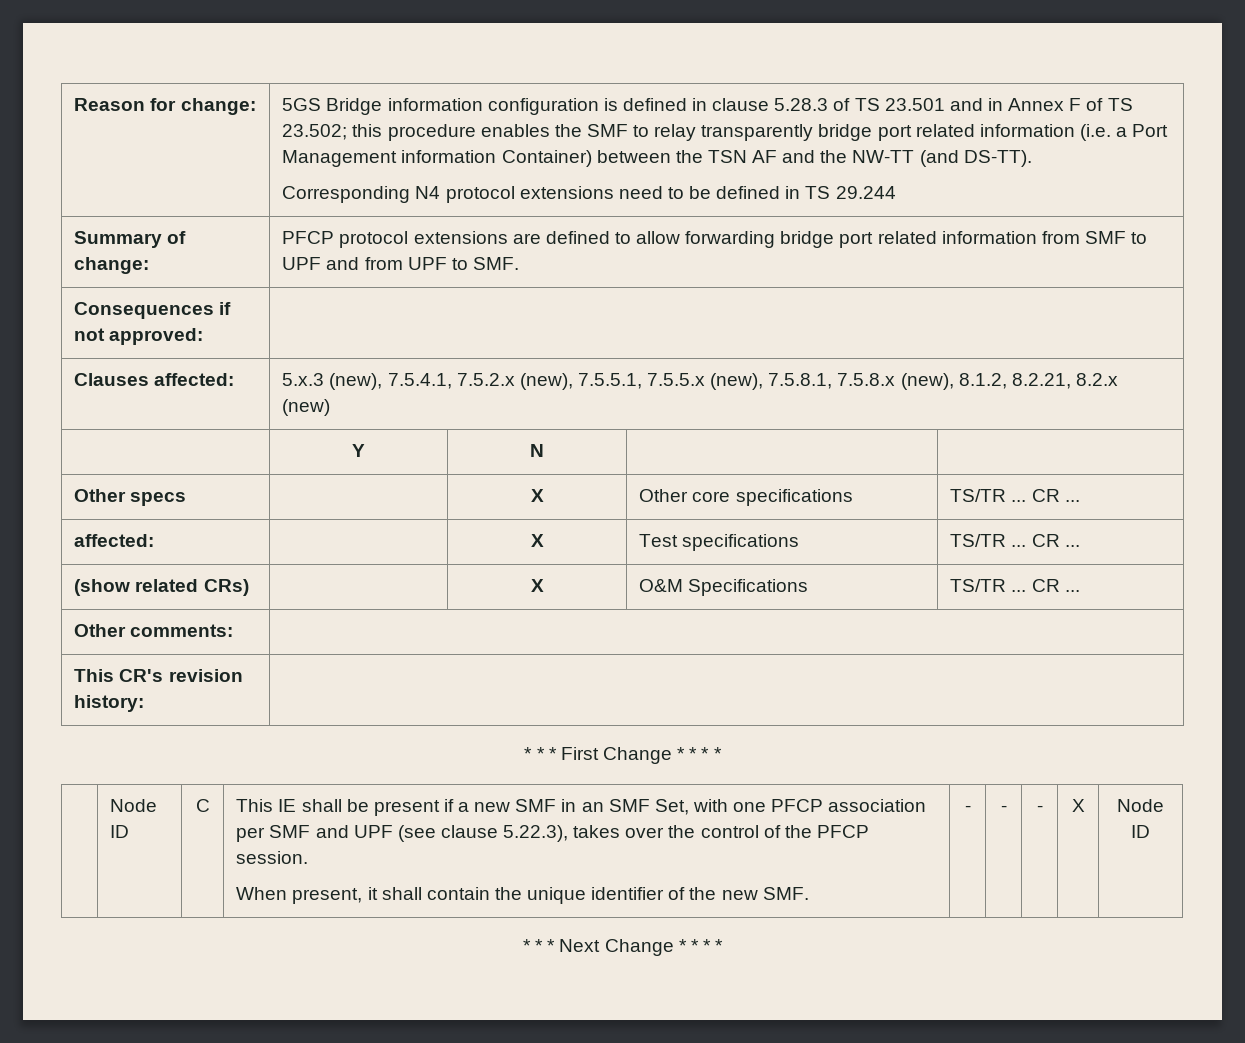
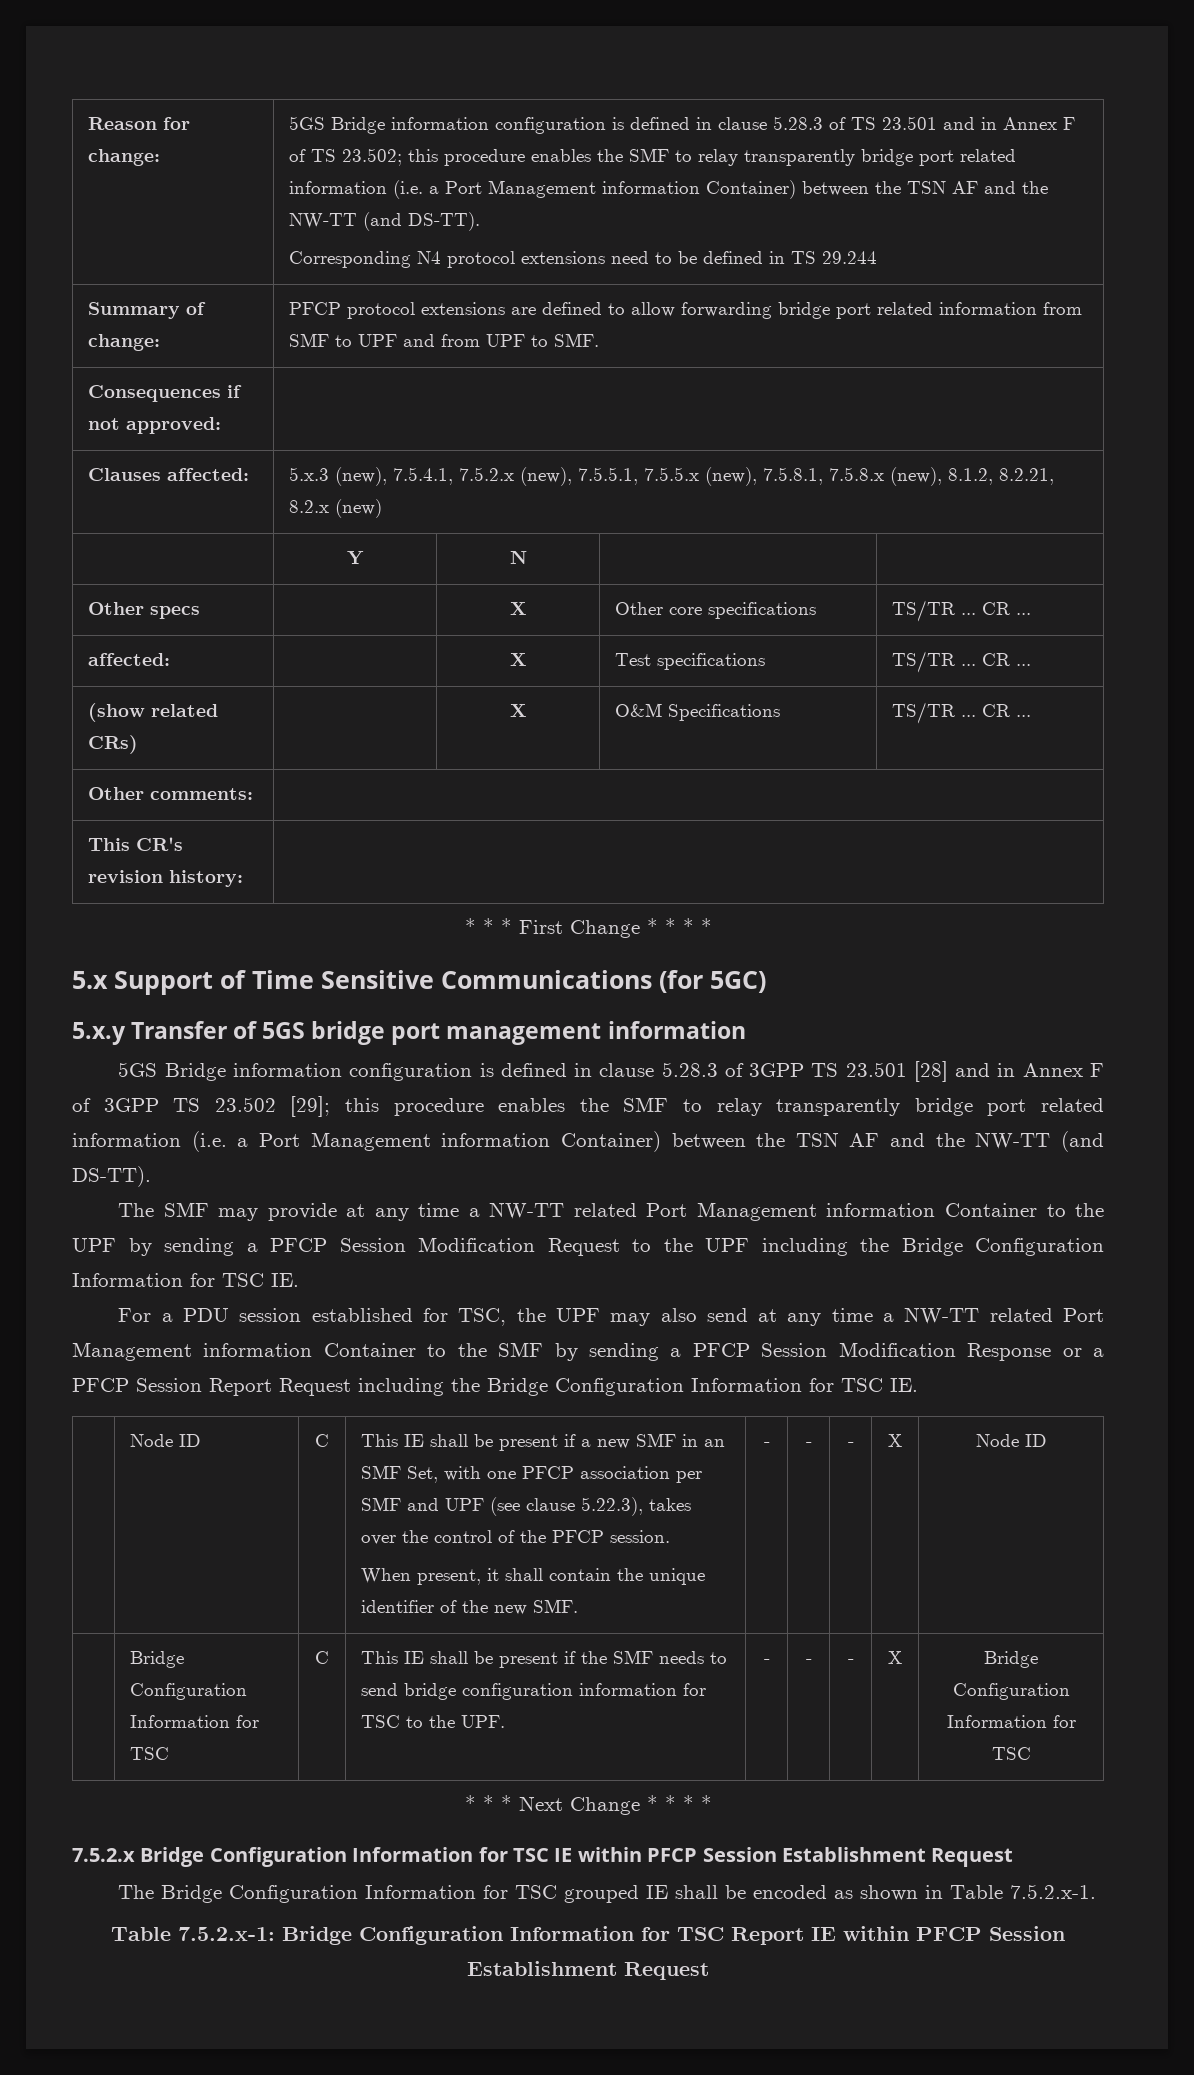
(722, 753) none -> [72,970,766,995] [72,1021,746,1045] [118,1061,1104,1082] [72,1096,1105,1117] [72,1131,1104,1152] [72,1166,151,1187] [118,1202,1104,1221] [72,1237,1104,1256] [72,1273,299,1287] [118,1307,1104,1326] [72,1342,1104,1361] [72,1378,918,1396] // 5.x Support of Time Sensitive Communications (for 5GC) // 5.x.y Transfer of 5GS bridge port management information // 5GS Bridge information configuration is defined in clause 5.28.3 of 3GPP TS 23.501 [28] and in Annex F of 3GPP TS 23.502 [29]; this procedure enables the SMF to relay transparently bridge port related information (i.e. a Port Management information Container) between the TSN AF and the NW-TT (and DS-TT). // The SMF may provide at any time a NW-TT related Port Management information Container to the UPF by sending a PFCP Session Modification Request to the UPF including the Bridge Configuration Information for TSC IE. // For a PDU session established for TSC, the UPF may also send at any time a NW-TT related Port Management information Container to the SMF by sending a PFCP Session Modification Response or a PFCP Session Report Request including the Bridge Configuration Information for TSC IE.
(1150, 831) none -> [129,1651,184,1668] [129,1683,247,1700] [129,1715,259,1728] [129,1747,169,1760] [315,1651,329,1664] [360,1650,727,1668] [360,1683,706,1700] [360,1715,505,1728] [763,1659,770,1664] [805,1659,812,1664] [847,1659,854,1664] [888,1651,902,1664] [984,1651,1038,1668] [952,1683,1070,1700] [946,1715,1076,1728] [991,1747,1031,1760] // | Bridge Configuration Information for TSC | C | This IE shall be present if the SMF needs to send bridge configuration information for TSC to the UPF. | - | - | - | X | Bridge Configuration Information for TSC
(724, 945) none -> [72,1847,1014,1867] [118,1884,1097,1903] [111,1926,1065,1945] [467,1961,709,1980] // 7.5.2.x Bridge Configuration Information for TSC IE within PFCP Session Establishment Request // The Bridge Configuration Information for TSC grouped IE shall be encoded as shown in Table 7.5.2.x-1. // Table 7.5.2.x-1: Bridge Configuration Information for TSC Report IE within PFCP Session Establishment Request

